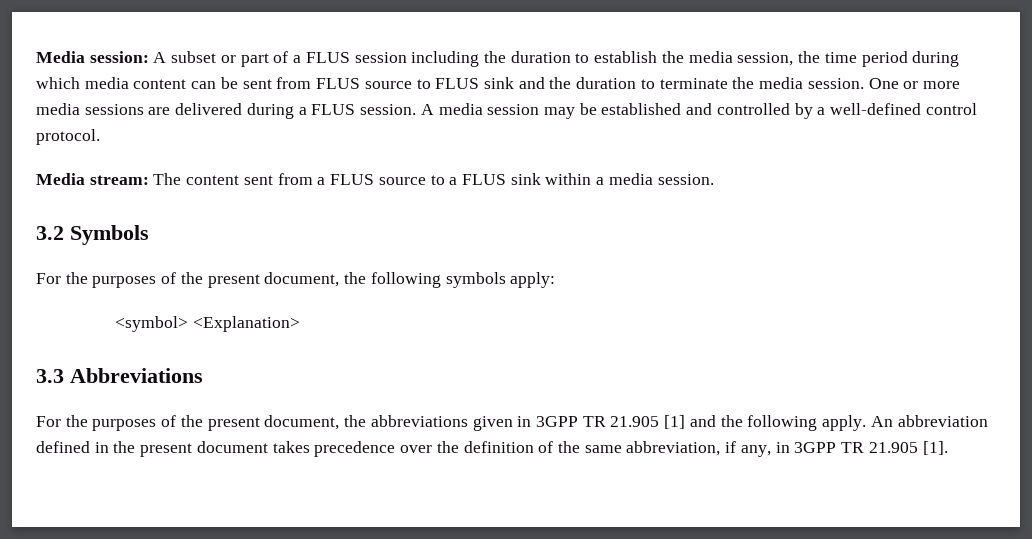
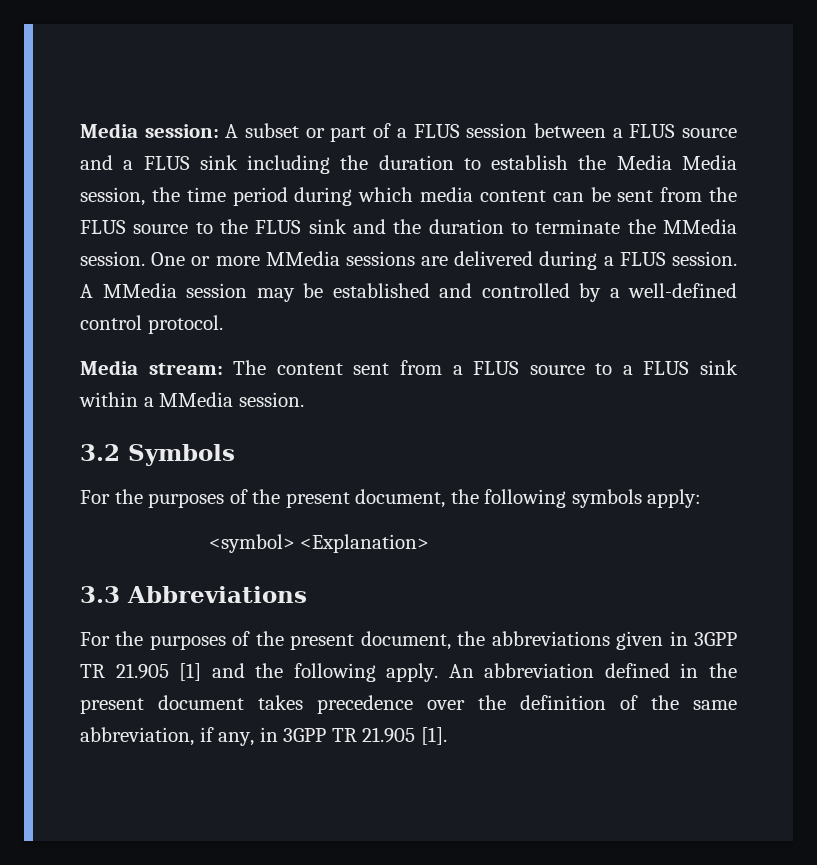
(407, 57) none -> [533,123,738,138] [80,155,238,170] between a FLUS source and a FLUS sink
[688,51,733,63] media -> [616,155,737,170] Media Media
[316,78,431,89] FLUS source to -> [709,187,738,202] [80,219,249,234] the FLUS source to the
[759,77,804,89] media -> [663,219,737,234] MMedia
[36,103,80,115] media -> [265,251,340,266] MMedia
[438,103,483,115] media -> [102,283,177,298] MMedia
[608,173,653,185] media -> [159,392,234,407] MMedia

